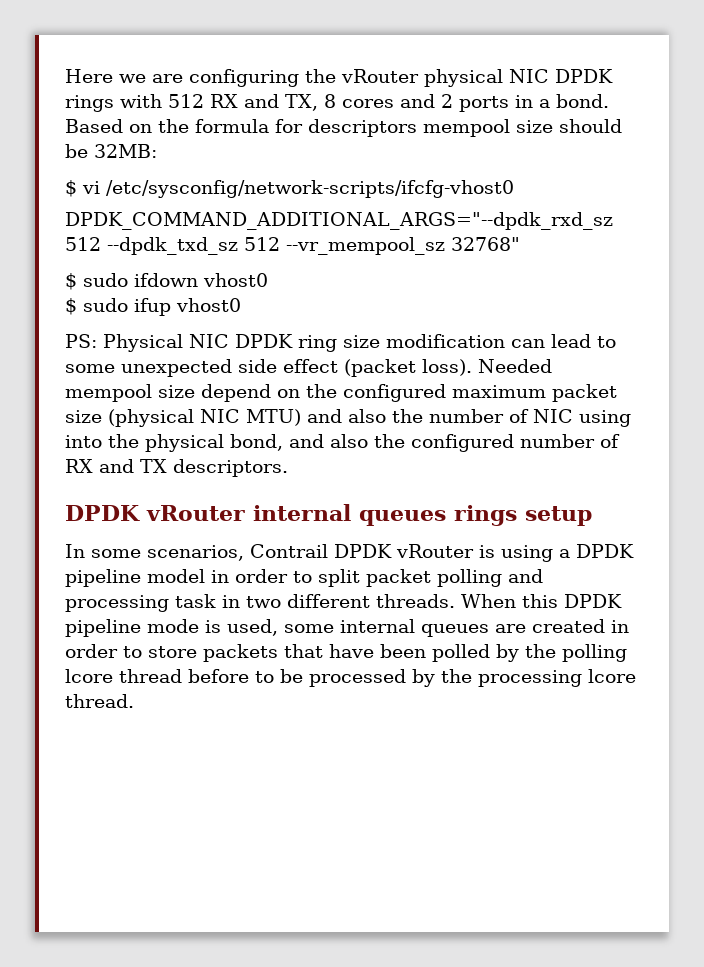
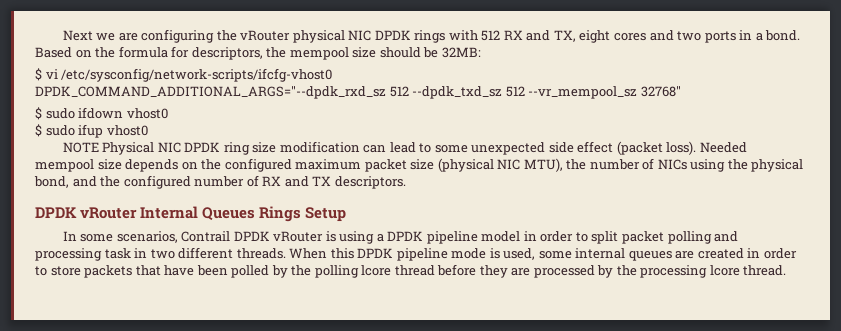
[65,69,113,83] Here -> [62,30,93,41] Next
[324,94,336,108] 8 -> [579,30,611,43] eight
[441,94,453,108] 2 -> [677,31,702,41] two
[308,119,417,137] descriptors -> [191,47,287,60] descriptors, the
[65,334,97,348] PS: -> [62,142,99,153] NOTE
[201,384,271,402] depend -> [125,159,179,172] depends
[246,409,631,427] [65,435,102,448] MTU) and also the number of NIC using into -> [523,158,726,172] MTU), the number of NICs using
[330,434,368,448] also -> (97, 181) none
[253,504,592,526] internal queues rings setup -> [140,206,347,222] Internal Queues Rings Setup
[255,669,303,683] to be -> [479,265,531,278] they are

